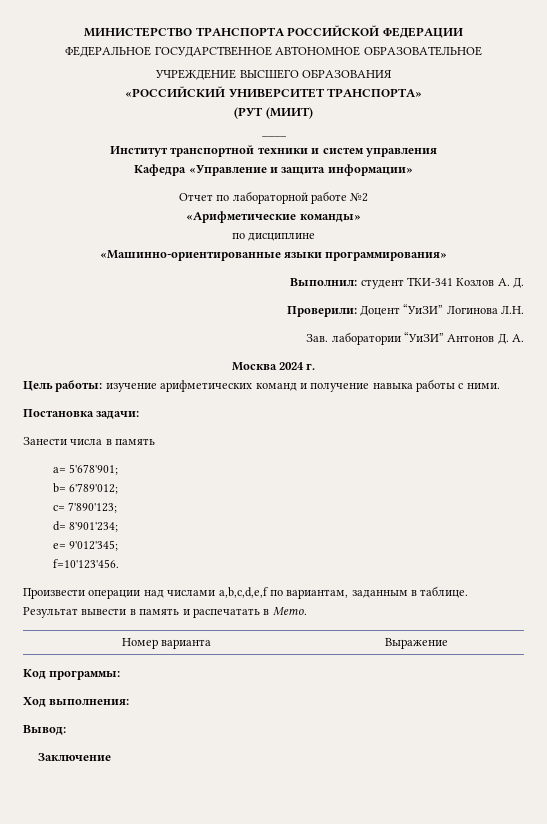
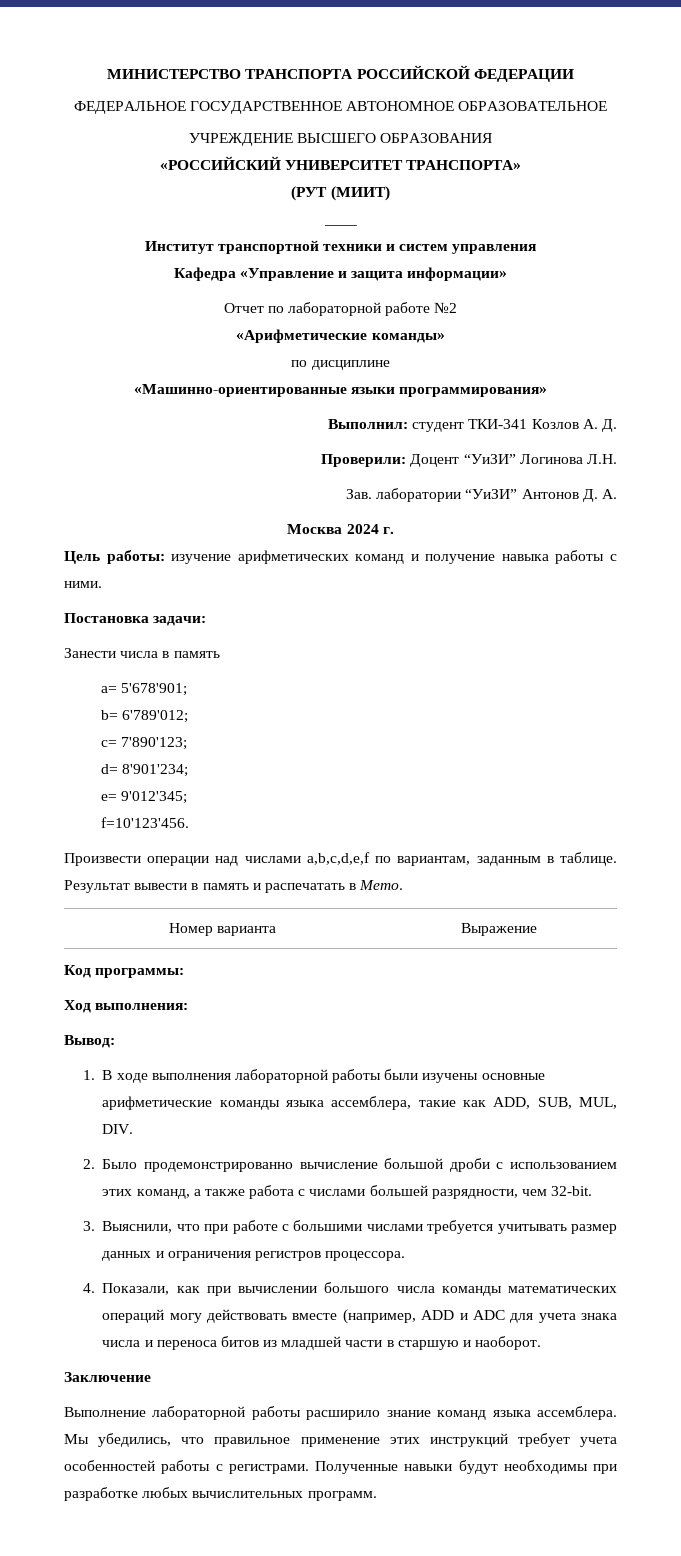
[38,753,112,761] Заключение -> [82,1069,545,1083] [102,1096,617,1110] [102,1124,134,1134] [82,1158,617,1172] [102,1185,593,1199] [82,1220,617,1234] [102,1251,406,1261] [82,1282,617,1296] [102,1309,617,1324] [102,1336,542,1350] [64,1372,151,1382] [64,1406,617,1420] [64,1433,617,1447] [64,1460,617,1474] [64,1487,377,1501] 1. В ходе выполнения лабораторной работы были изучены основные арифметические команды языка ассемблера, такие как ADD, SUB, MUL, DIV. // 2. Было продемонстрированно вычисление большой дроби с использованием этих команд, а также работа с числами большей разрядности, чем 32-bit. // 3. Выяснили, что при работе с большими числами требуется учитывать размер данных и ограничения регистров процессора. // 4. Показали, как при вычислении большого числа команды математических операций могу действовать вместе (например, ADD и ADC для учета знака числа и переноса битов из младшей части в старшую и наоборот. // Заключение // Выполнение лабораторной работы расширило знание команд языка ассемблера. Мы убедились, что правильное применение этих инструкций требует учета особенностей работы с регистрами. Полученные навыки будут необходимы при разработке любых вычислительных программ.

